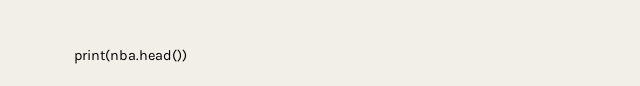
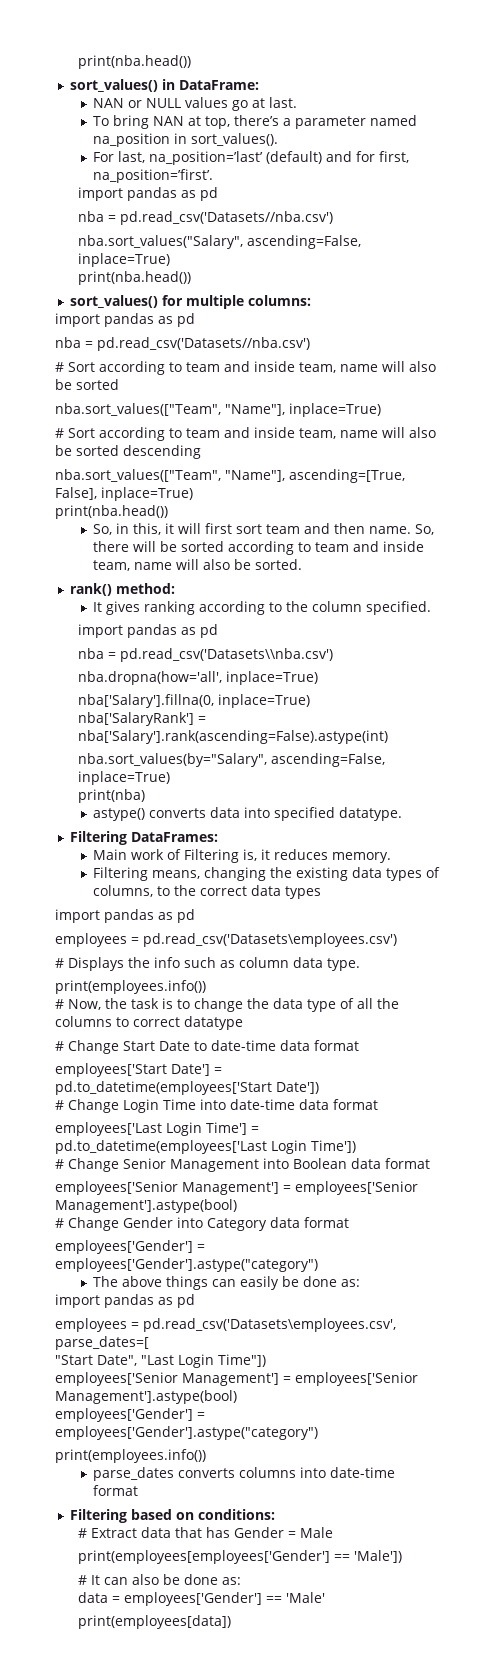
[74,49,188,64] print(nba.head()) -> [78,55,192,69] [69,79,259,92] [92,97,297,111] [92,115,417,129] [92,133,278,147] [92,151,409,165] [92,169,213,183] [78,187,219,201] [78,211,334,225] [78,235,362,249] [78,253,171,267] [78,271,192,285] [69,295,311,309] [55,313,196,327] [55,337,311,351] [55,361,437,375] [55,379,120,390] [55,403,382,417] [55,427,437,441] [55,445,202,459] [55,469,406,483] [55,487,194,501] [55,505,169,519] [92,523,434,535] [92,541,424,555] [92,559,302,571] [69,583,175,596] [92,601,431,615] [78,624,219,638] [78,648,334,662] [78,671,319,685] [78,694,311,708] [78,712,207,726] [78,730,389,744] [78,753,386,767] [78,771,171,785] [78,789,146,803] [92,807,402,821] [69,831,218,845] [92,849,391,863] [92,867,440,881] [92,885,321,899] [55,909,196,923] [55,933,398,947] [55,957,361,971] [55,980,207,994] [55,998,400,1012] [55,1016,244,1030] [55,1040,360,1054] [55,1063,223,1077] [55,1081,320,1095] [55,1099,379,1113] [55,1122,260,1136] [55,1140,357,1154] [55,1158,431,1172] [55,1181,419,1195] [55,1199,238,1213] [55,1217,350,1231] [55,1240,206,1254] [55,1258,319,1272] [92,1276,360,1290] [55,1294,196,1308] [55,1318,397,1332] [55,1336,150,1350] [55,1354,267,1368] [55,1372,419,1386] [55,1390,238,1404] [55,1408,206,1422] [55,1426,319,1440] [55,1449,207,1463] [92,1467,395,1481] [92,1485,138,1496] [69,1509,275,1523] [78,1527,334,1538] [78,1550,403,1564] [78,1574,242,1585] [78,1592,326,1606] [78,1615,232,1629] print(nba.head()) // sort_values() in DataFrame: // NAN or NULL values go at last. // To bring NAN at top, there’s a parameter named na_position in sort_values(). // For last, na_position=’last’ (default) and for first, na_position=’first’. // import pandas as pd // nba = pd.read_csv('Datasets//nba.csv') // nba.sort_values("Salary", ascending=False, inplace=True) // print(nba.head()) // sort_values() for multiple columns: // import pandas as pd // nba = pd.read_csv('Datasets//nba.csv') // # Sort according to team and inside team, name will also be sorted // nba.sort_values(["Team", "Name"], inplace=True) // # Sort according to team and inside team, name will also be sorted descending // nba.sort_values(["Team", "Name"], ascending=[True, False], inplace=True) // print(nba.head()) // So, in this, it will first sort team and then name. So, there will be sorted according to team and inside team, name will also be sorted. // rank() method: // It gives ranking according to the column specified. // import pandas as pd // nba = pd.read_csv('Datasets\\nba.csv') // nba.dropna(how='all', inplace=True) // nba['Salary'].fillna(0, inplace=True) // nba['SalaryRank'] = nba['Salary'].rank(ascending=False).astype(int) // nba.sort_values(by="Salary", ascending=False, inplace=True) // print(nba) // astype() converts data into specified datatype. // Filtering DataFrames: // Main work of Filtering is, it reduces memory. // Filtering means, changing the existing data types of columns, to the correct data types // import pandas as pd // employees = pd.read_csv('Datasets\employees.csv') // # Displays the info such as column data type. // print(employees.info()) // # Now, the task is to change the data type of all the columns to correct datatype // # Change Start Date to date-time data format // employees['Start Date'] = pd.to_datetime(employees['Start Date']) // # Change Login Time into date-time data format // employees['Last Login Time'] = pd.to_datetime(employees['Last Login Time']) // # Change Senior Management into Boolean data format // employees['Senior Management'] = employees['Senior Management'].astype(bool) // # Change Gender into Category data format // employees['Gender'] = employees['Gender'].astype("category") // The above things can easily be done as: // import pandas as pd // employees = pd.read_csv('Datasets\employees.csv', parse_dates=[ // "Start Date", "Last Login Time"]) // employees['Senior Management'] = employees['Senior Management'].astype(bool) // employees['Gender'] = employees['Gender'].astype("category") // print(employees.info()) // parse_dates converts columns into date-time format // Filtering based on conditions: // # Extract data that has Gender = Male // print(employees[employees['Gender'] == 'Male']) // # It can also be done as: // data = employees['Gender'] == 'Male' // print(employees[data])

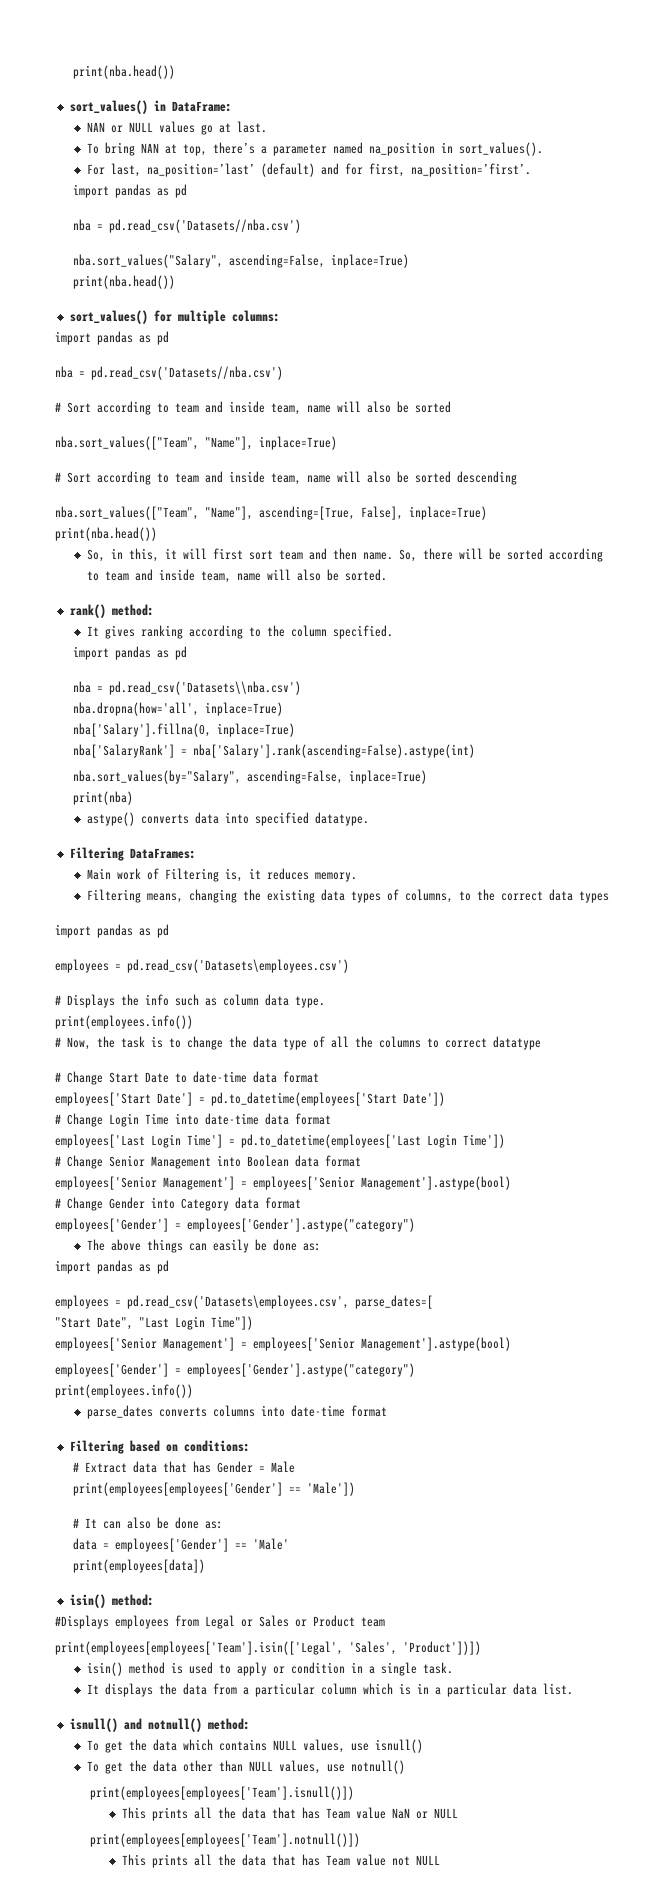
(232, 1622) none -> [69,1594,154,1608] [55,1615,386,1629] [55,1641,482,1655] [87,1662,454,1676] [87,1683,574,1697] [69,1718,250,1732] [87,1739,424,1753] [87,1760,406,1774] [90,1786,355,1800] [121,1807,458,1821] [90,1833,361,1847] [121,1854,440,1868] // isin() method: // #Displays employees from Legal or Sales or Product team // print(employees[employees['Team'].isin(['Legal', 'Sales', 'Product'])]) // isin() method is used to apply or condition in a single task. // It displays the data from a particular column which is in a particular data list. // isnull() and notnull() method: // To get the data which contains NULL values, use isnull() // To get the data other than NULL values, use notnull() // print(employees[employees['Team'].isnull()]) // This prints all the data that has Team value NaN or NULL // print(employees[employees['Team'].notnull()]) // This prints all the data that has Team value not NULL

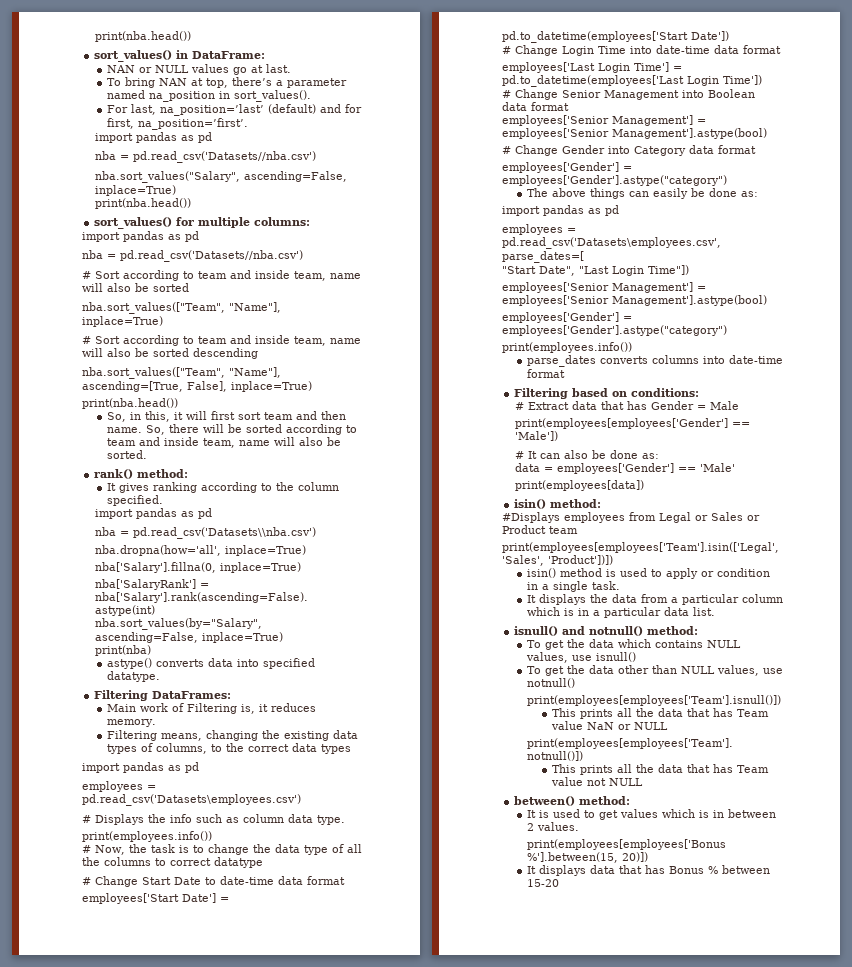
(440, 1860) none -> [513,796,630,806] [526,809,776,820] [526,822,579,831] [527,839,727,850] [527,852,649,863] [526,865,770,876] [526,879,559,887] // between() method: // It is used to get values which is in between 2 values. // print(employees[employees['Bonus %'].between(15, 20)]) // It displays data that has Bonus % between 15-20

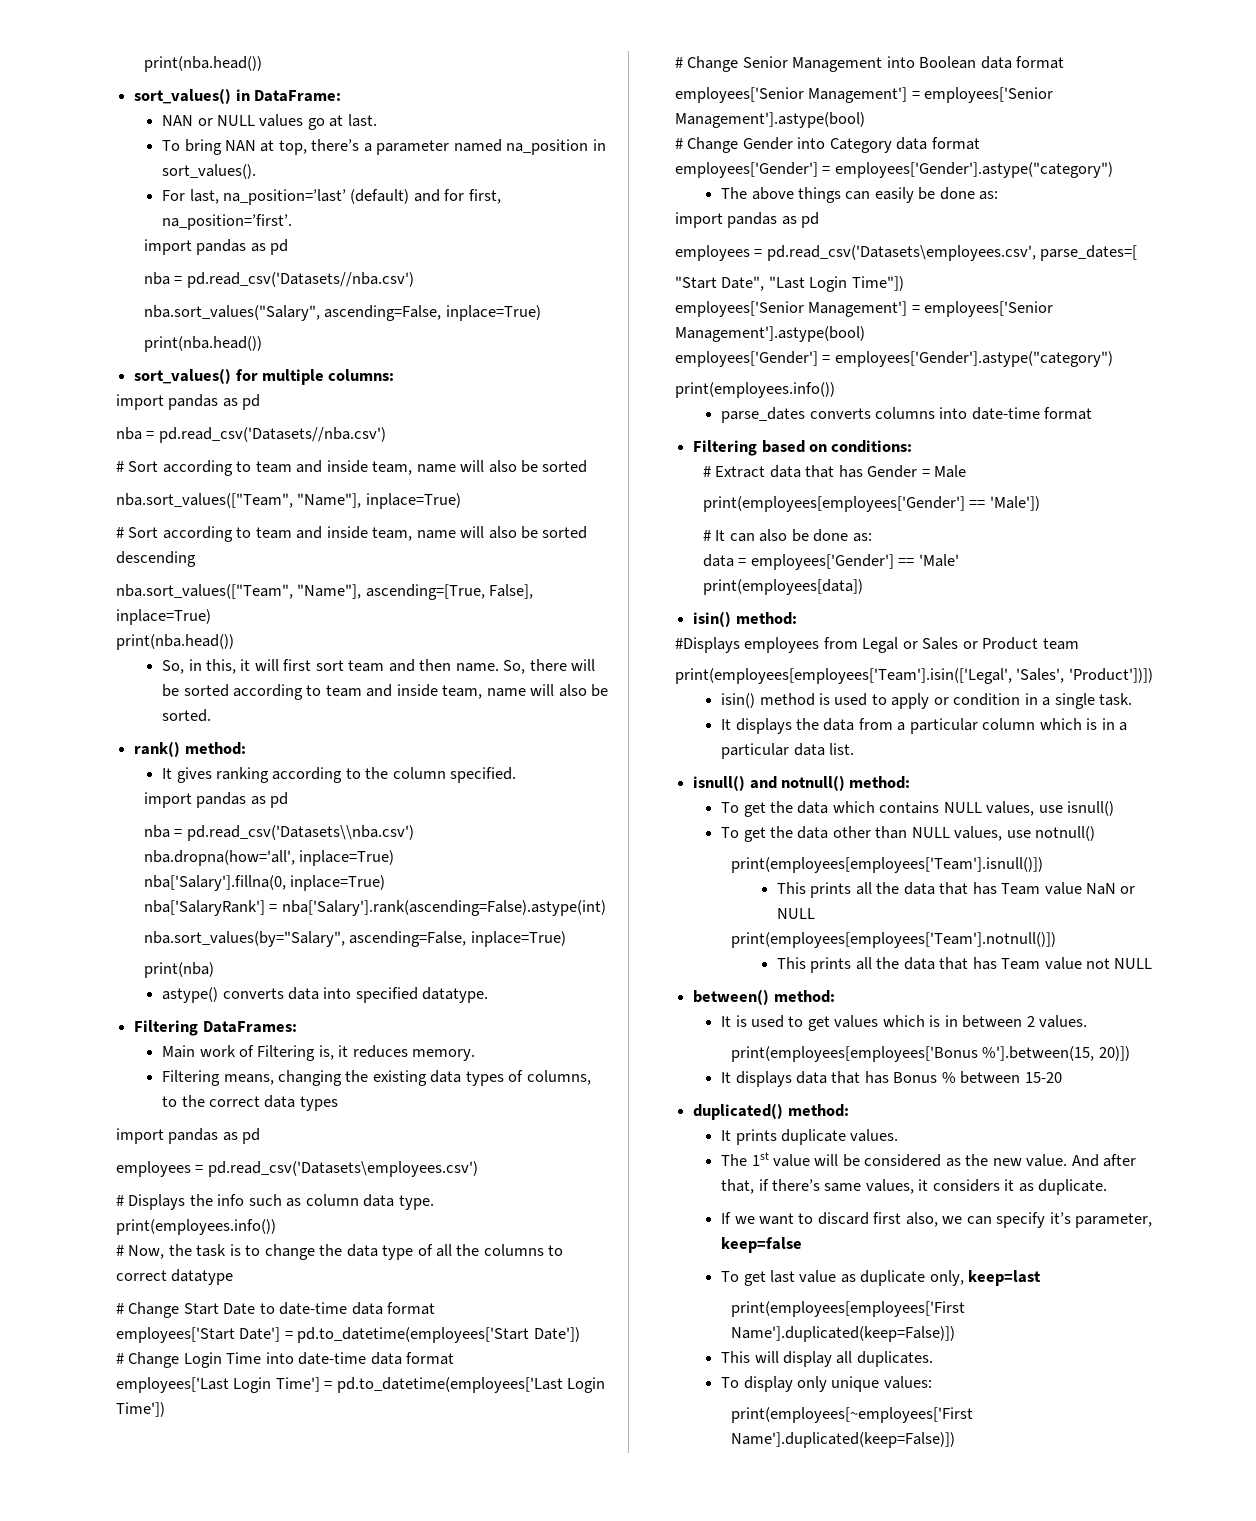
(559, 883) none -> [693,1103,849,1120] [721,1129,899,1145] [721,1152,1137,1167] [721,1179,1108,1195] [721,1212,1153,1228] [721,1237,803,1253] [721,1270,1042,1286] [730,1301,965,1317] [730,1326,955,1342] [721,1351,933,1367] [721,1376,932,1392] [730,1407,973,1423] [730,1432,955,1448] // duplicated() method: // It prints duplicate values. // The 1st value will be considered as the new value. And after that, if there’s same values, it considers it as duplicate. // If we want to discard first also, we can specify it’s parameter, keep=false // To get last value as duplicate only, keep=last // print(employees[employees['First Name'].duplicated(keep=False)]) // This will display all duplicates. // To display only unique values: // print(employees[~employees['First Name'].duplicated(keep=False)])

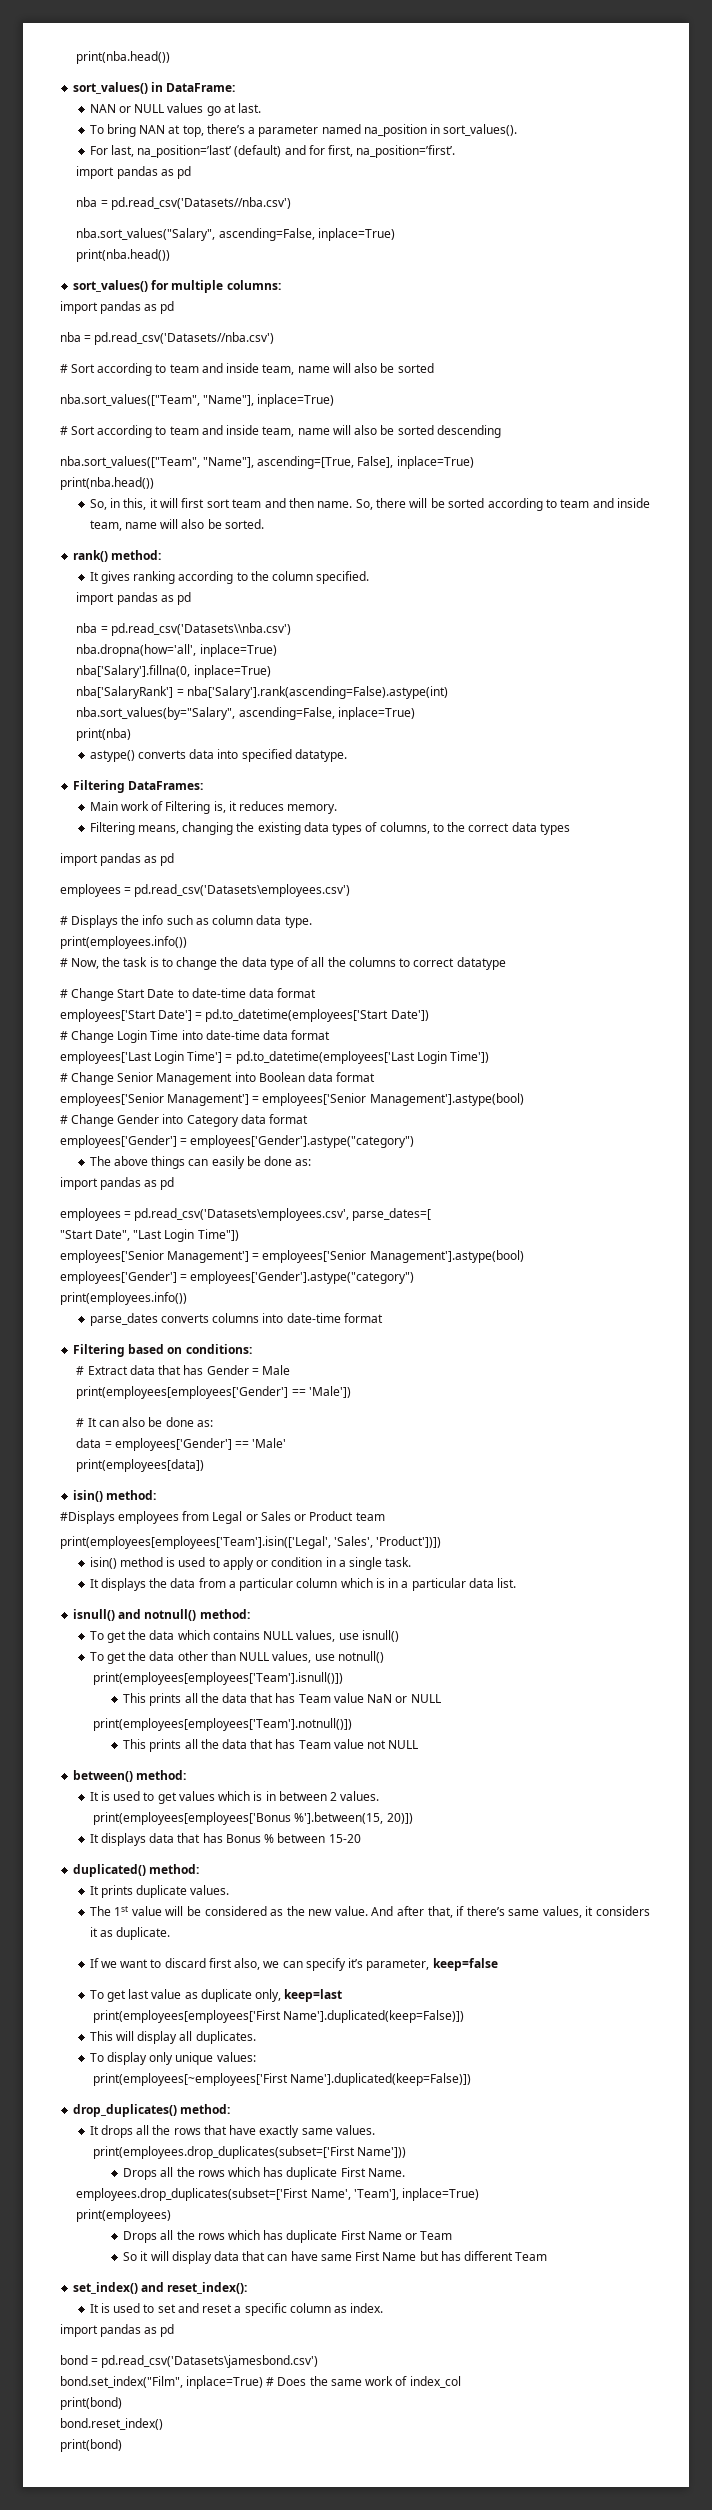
(955, 1440) none -> [72,2104,231,2117] [89,2125,375,2138] [93,2146,407,2159] [123,2167,405,2180] [76,2188,480,2201] [76,2209,172,2222] [123,2230,453,2243] [123,2251,548,2264] [72,2282,248,2294] [89,2303,384,2316] [59,2324,175,2337] [59,2355,319,2368] [59,2376,461,2389] [59,2397,122,2410] [59,2418,163,2430] [59,2439,122,2452] // drop_duplicates() method: // It drops all the rows that have exactly same values. // print(employees.drop_duplicates(subset=['First Name'])) // Drops all the rows which has duplicate First Name. // employees.drop_duplicates(subset=['First Name', 'Team'], inplace=True) // print(employees) // Drops all the rows which has duplicate First Name or Team // So it will display data that can have same First Name but has different Team // set_index() and reset_index(): // It is used to set and reset a specific column as index. // import pandas as pd // bond = pd.read_csv('Datasets\jamesbond.csv') // bond.set_index("Film", inplace=True) # Does the same work of index_col // print(bond) // bond.reset_index() // print(bond)

